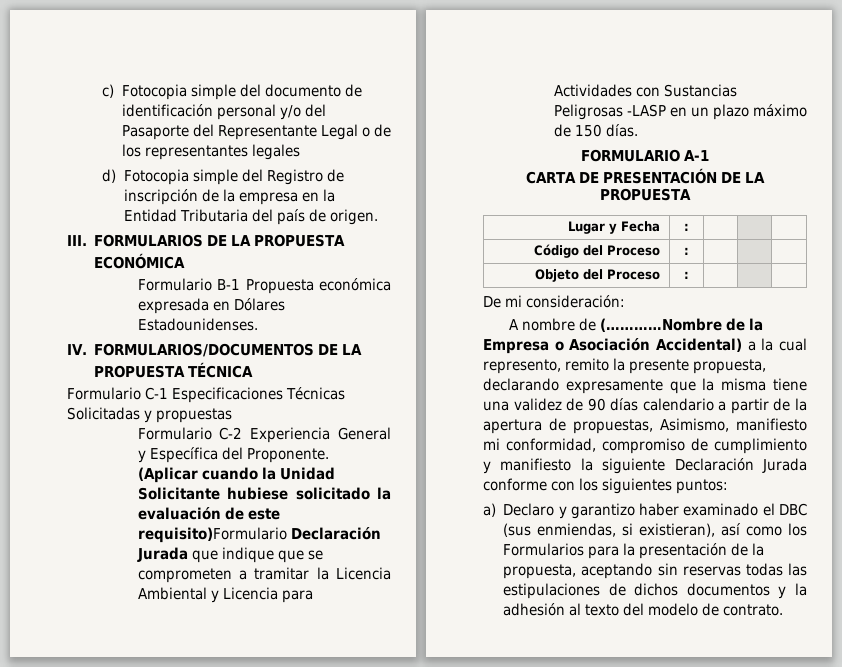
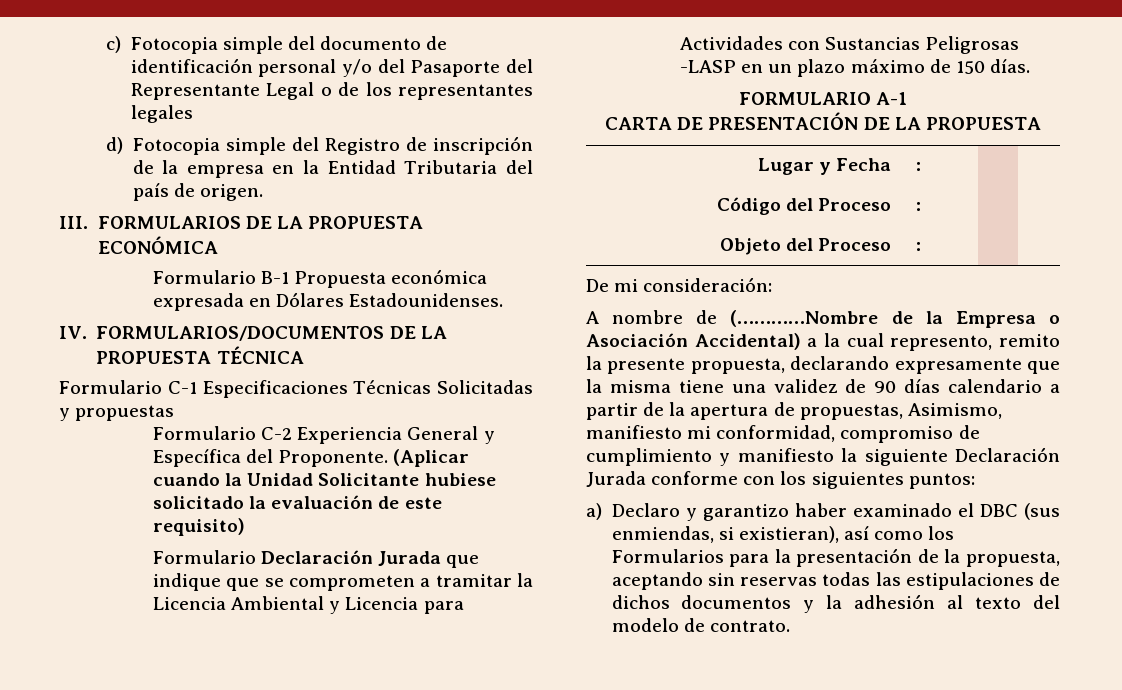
[137,527,287,543] requisito)Formulario -> [153,518,246,536] [153,550,257,564] requisito) // Formulario

